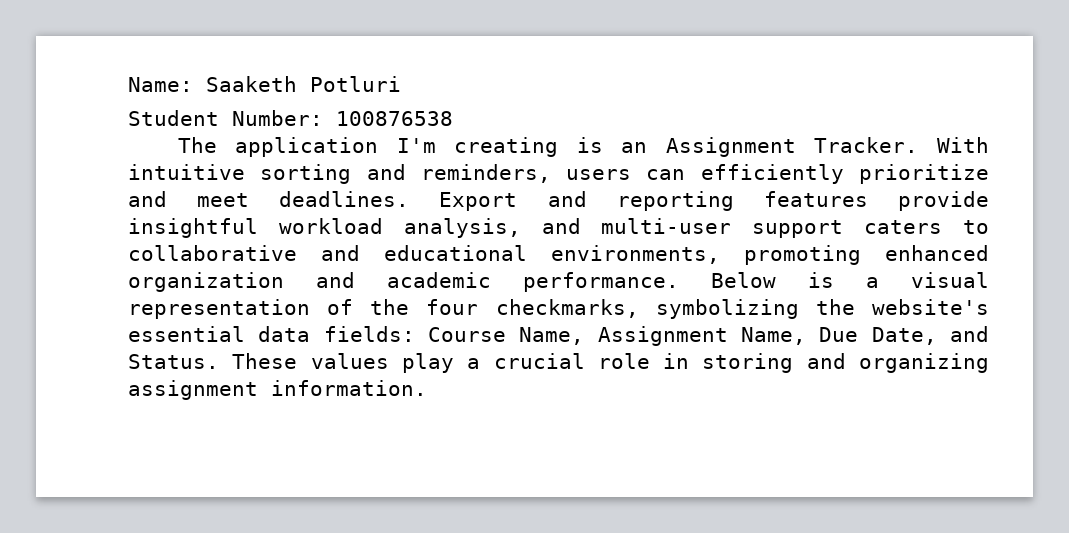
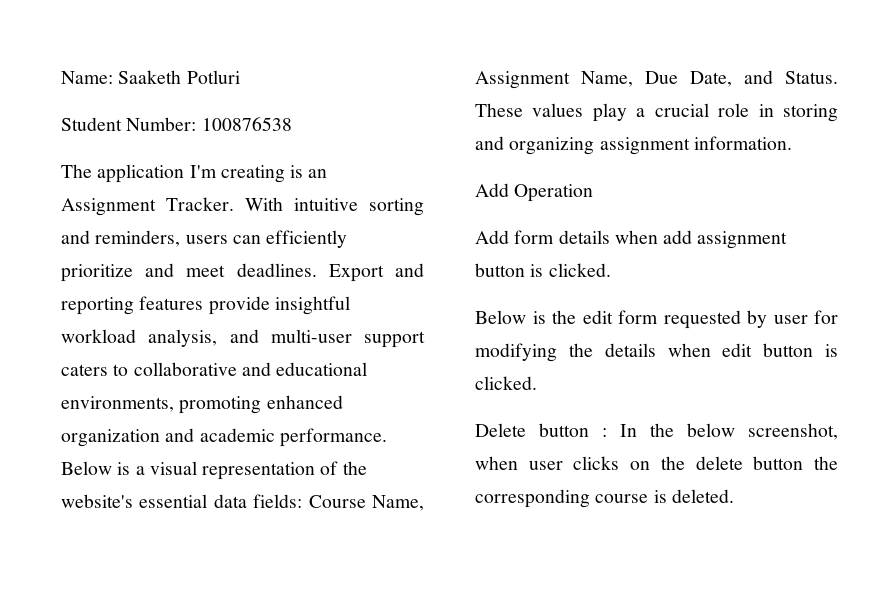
[426,299,855,319] four checkmarks, symbolizing the -> (367, 468) none
(427, 388) none -> [475,183,594,202] [475,230,788,249] [475,263,611,277] [475,310,838,329] [475,343,838,362] [475,376,537,390] [475,423,838,440] [475,456,838,470] [475,489,734,508] // Add Operation // Add form details when add assignment button is clicked. // Below is the edit form requested by user for modifying the details when edit button is clicked. // Delete button : In the below screenshot, when user clicks on the delete button the corresponding course is deleted.

